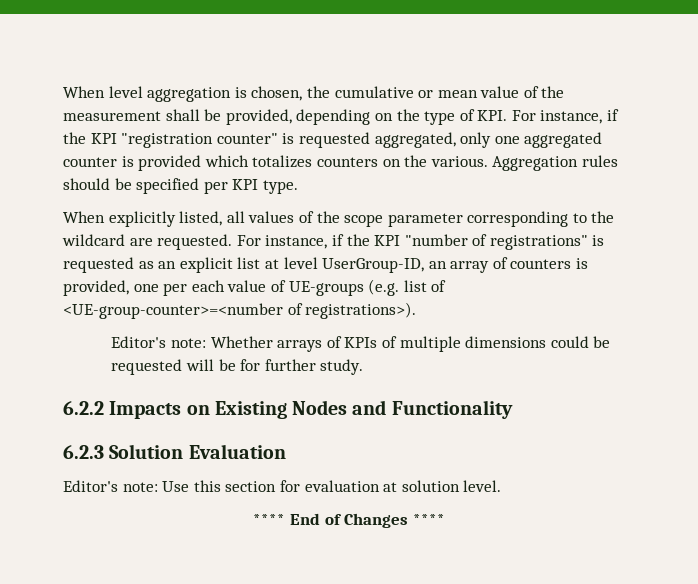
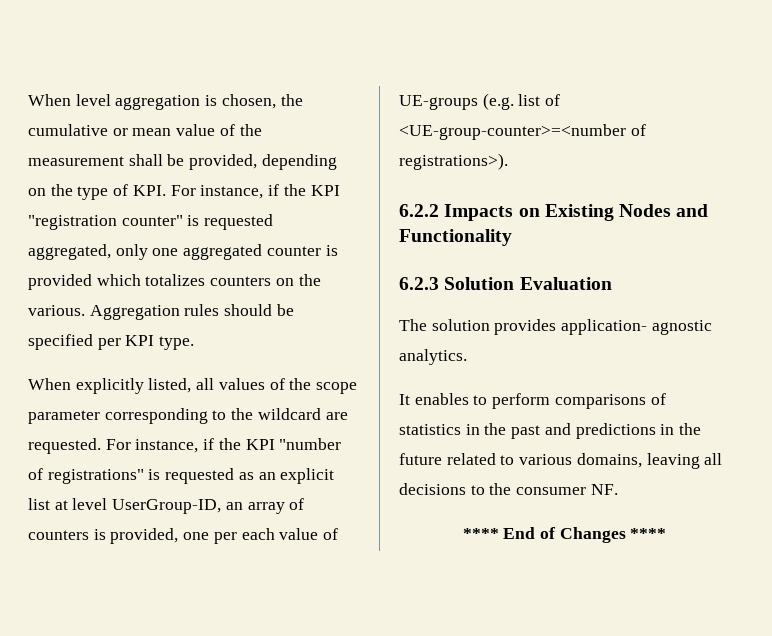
[111,336,611,352] [111,359,364,375] // Editor's note: Whether arrays of KPIs of multiple dimensions could be requested will be for further study. -> (508, 161) none
[63,480,502,492] Editor's note: Use this section for evaluation at solution level. -> [399,319,712,335] [399,349,467,365] [399,393,666,409] [399,423,702,439] [399,453,723,469] [399,483,618,495] The solution provides application- agnostic analytics. // It enables to perform comparisons of statistics in the past and predictions in the future related to various domains, leaving all decisions to the consumer NF.

